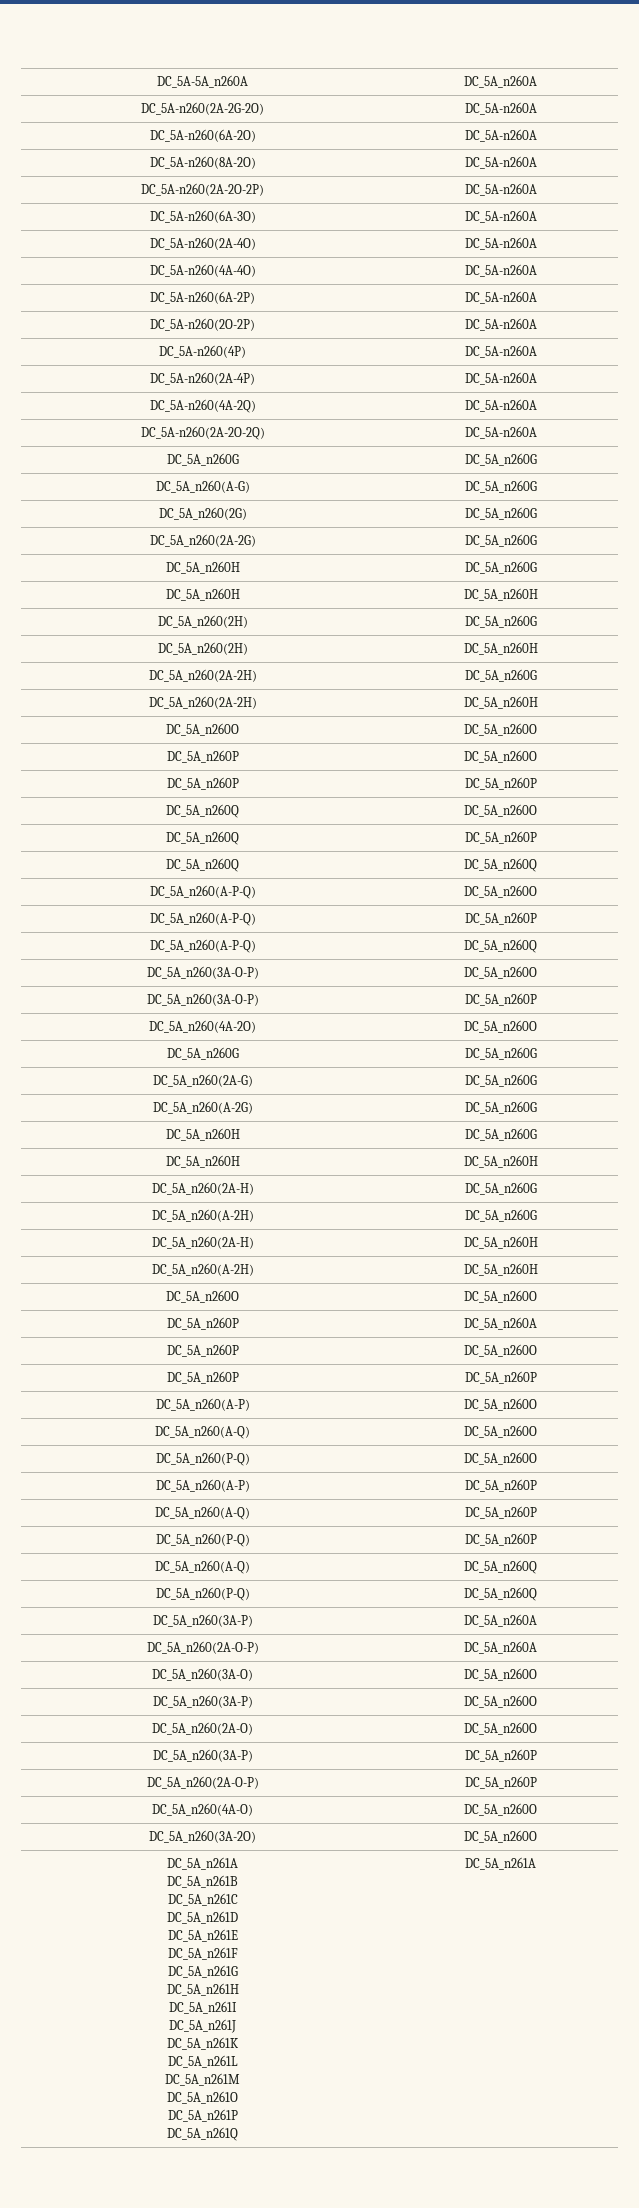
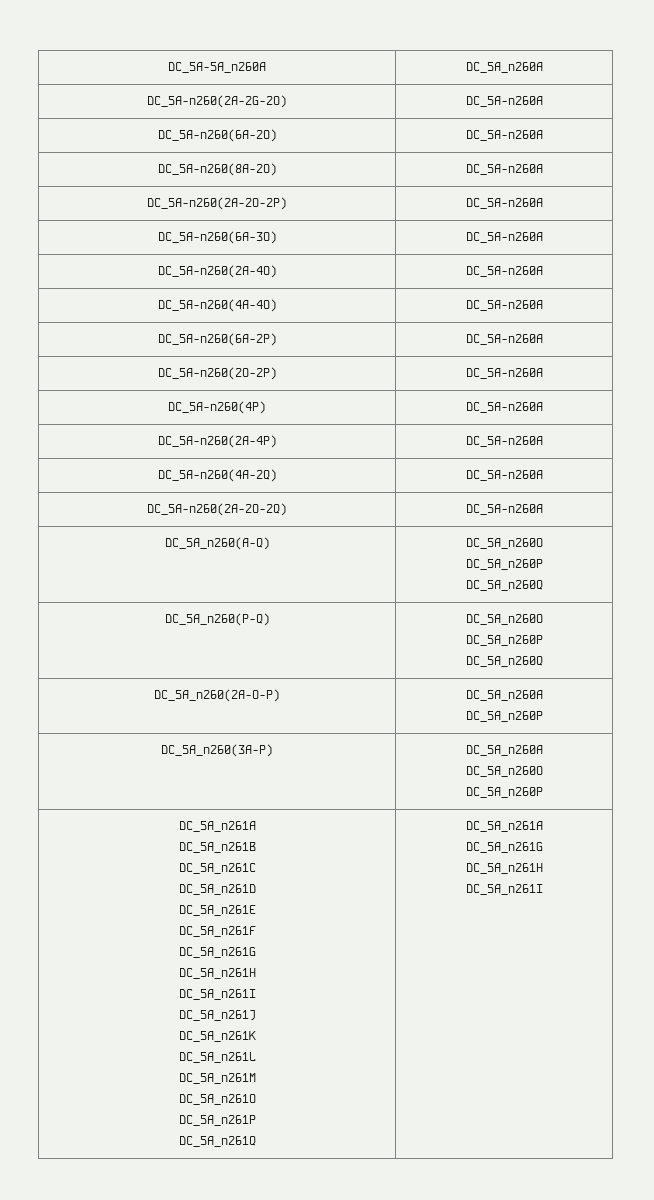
[166,453,239,466] [464,453,537,466] [155,480,250,493] [464,480,537,493] [158,507,247,520] [464,507,537,520] [149,534,256,547] [464,534,537,547] [165,561,240,574] [464,561,537,574] [165,588,240,601] [463,588,538,601] [157,615,248,628] [464,615,537,628] [157,642,248,655] [463,642,538,655] [148,669,257,682] [464,669,537,682] [148,696,257,709] [463,696,538,709] [166,723,239,736] [464,723,537,736] [166,750,239,763] [464,750,537,763] [166,777,239,790] [464,777,537,790] [166,804,239,818] [464,804,537,817] [166,831,239,845] [464,831,537,844] [166,858,239,872] [464,858,537,872] [149,885,256,899] [464,885,537,898] [149,912,256,926] [464,912,537,925] [149,939,256,953] [464,939,537,953] [146,966,259,979] [464,966,537,979] [146,993,259,1006] [464,993,537,1006] [149,1020,256,1033] [464,1020,537,1033] [166,1047,239,1060] [464,1047,537,1060] [152,1074,253,1087] [464,1074,537,1087] [152,1101,253,1114] [464,1101,537,1114] [165,1128,240,1141] [464,1128,537,1141] [165,1155,240,1168] [463,1155,538,1168] [151,1182,254,1195] [464,1182,537,1195] [151,1209,254,1222] [464,1209,537,1222] [151,1236,254,1249] [463,1236,538,1249] [151,1263,254,1276] [463,1263,538,1276] [166,1290,239,1303] [464,1290,537,1303] [166,1317,239,1330] [464,1317,537,1330] [166,1344,239,1357] [464,1344,537,1357] [166,1371,239,1384] [464,1371,537,1384] [155,1398,250,1411] [464,1398,537,1411] // DC_5A_n260G | DC_5A_n260G // DC_5A_n260(A-G) | DC_5A_n260G // DC_5A_n260(2G) | DC_5A_n260G // DC_5A_n260(2A-2G) | DC_5A_n260G // DC_5A_n260H | DC_5A_n260G // DC_5A_n260H | DC_5A_n260H // DC_5A_n260(2H) | DC_5A_n260G // DC_5A_n260(2H) | DC_5A_n260H // DC_5A_n260(2A-2H) | DC_5A_n260G // DC_5A_n260(2A-2H) | DC_5A_n260H // DC_5A_n260O | DC_5A_n260O // DC_5A_n260P | DC_5A_n260O // DC_5A_n260P | DC_5A_n260P // DC_5A_n260Q | DC_5A_n260O // DC_5A_n260Q | DC_5A_n260P // DC_5A_n260Q | DC_5A_n260Q // DC_5A_n260(A-P-Q) | DC_5A_n260O // DC_5A_n260(A-P-Q) | DC_5A_n260P // DC_5A_n260(A-P-Q) | DC_5A_n260Q // DC_5A_n260(3A-O-P) | DC_5A_n260O // DC_5A_n260(3A-O-P) | DC_5A_n260P // DC_5A_n260(4A-2O) | DC_5A_n260O // DC_5A_n260G | DC_5A_n260G // DC_5A_n260(2A-G) | DC_5A_n260G // DC_5A_n260(A-2G) | DC_5A_n260G // DC_5A_n260H | DC_5A_n260G // DC_5A_n260H | DC_5A_n260H // DC_5A_n260(2A-H) | DC_5A_n260G // DC_5A_n260(A-2H) | DC_5A_n260G // DC_5A_n260(2A-H) | DC_5A_n260H // DC_5A_n260(A-2H) | DC_5A_n260H // DC_5A_n260O | DC_5A_n260O // DC_5A_n260P | DC_5A_n260A // DC_5A_n260P | DC_5A_n260O // DC_5A_n260P | DC_5A_n260P // DC_5A_n260(A-P) | DC_5A_n260O -> (543, 509) none
(537, 1431) none -> [465,559,543,570] [465,580,543,591] // DC_5A_n260P // DC_5A_n260Q
[155,1479,250,1492] [464,1479,537,1492] [155,1506,250,1520] [464,1506,537,1519] [155,1533,250,1547] [464,1533,537,1546] [155,1560,250,1574] [464,1560,537,1574] [155,1587,250,1601] [464,1587,537,1601] [152,1614,253,1627] [464,1614,537,1627] [146,1641,259,1654] [464,1641,537,1654] [152,1668,253,1681] [464,1668,537,1681] [152,1695,253,1708] [464,1695,537,1708] [152,1722,253,1735] [464,1722,537,1735] [152,1749,253,1762] [464,1749,537,1762] [146,1776,259,1789] [464,1776,537,1789] [152,1803,253,1816] [464,1803,537,1816] [149,1830,256,1843] [464,1830,537,1843] // DC_5A_n260(A-P) | DC_5A_n260P // DC_5A_n260(A-Q) | DC_5A_n260P // DC_5A_n260(P-Q) | DC_5A_n260P // DC_5A_n260(A-Q) | DC_5A_n260Q // DC_5A_n260(P-Q) | DC_5A_n260Q // DC_5A_n260(3A-P) | DC_5A_n260A // DC_5A_n260(2A-O-P) | DC_5A_n260A // DC_5A_n260(3A-O) | DC_5A_n260O // DC_5A_n260(3A-P) | DC_5A_n260O // DC_5A_n260(2A-O) | DC_5A_n260O // DC_5A_n260(3A-P) | DC_5A_n260P // DC_5A_n260(2A-O-P) | DC_5A_n260P // DC_5A_n260(4A-O) | DC_5A_n260O // DC_5A_n260(3A-2O) | DC_5A_n260O -> [465,635,543,646] [465,656,543,667] [154,689,280,702] [465,690,543,701] [465,711,543,722] [161,744,273,757] [465,745,543,756] [465,766,543,777] [465,787,543,798] // DC_5A_n260P // DC_5A_n260Q // DC_5A_n260(2A-O-P) | DC_5A_n260A // DC_5A_n260P // DC_5A_n260(3A-P) | DC_5A_n260A // DC_5A_n260O // DC_5A_n260P
(536, 1863) none -> [465,842,543,853] [465,863,543,874] [465,884,543,895] // DC_5A_n261G // DC_5A_n261H // DC_5A_n261I

